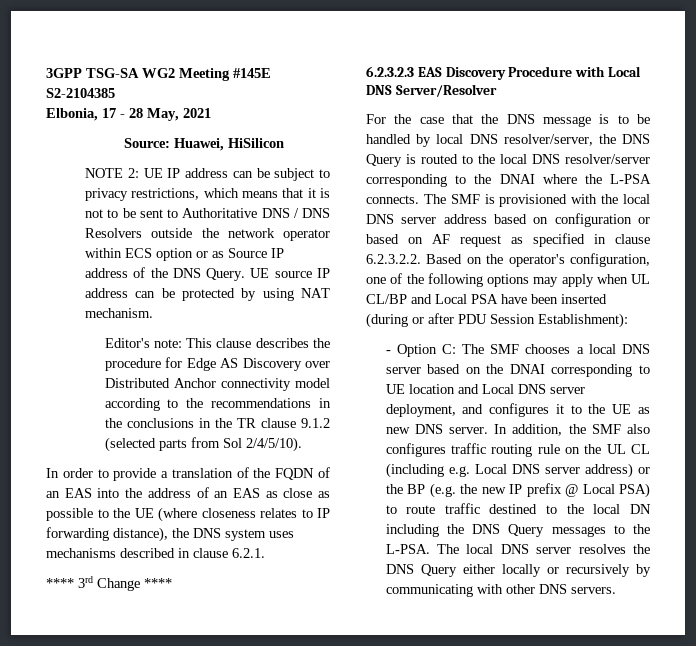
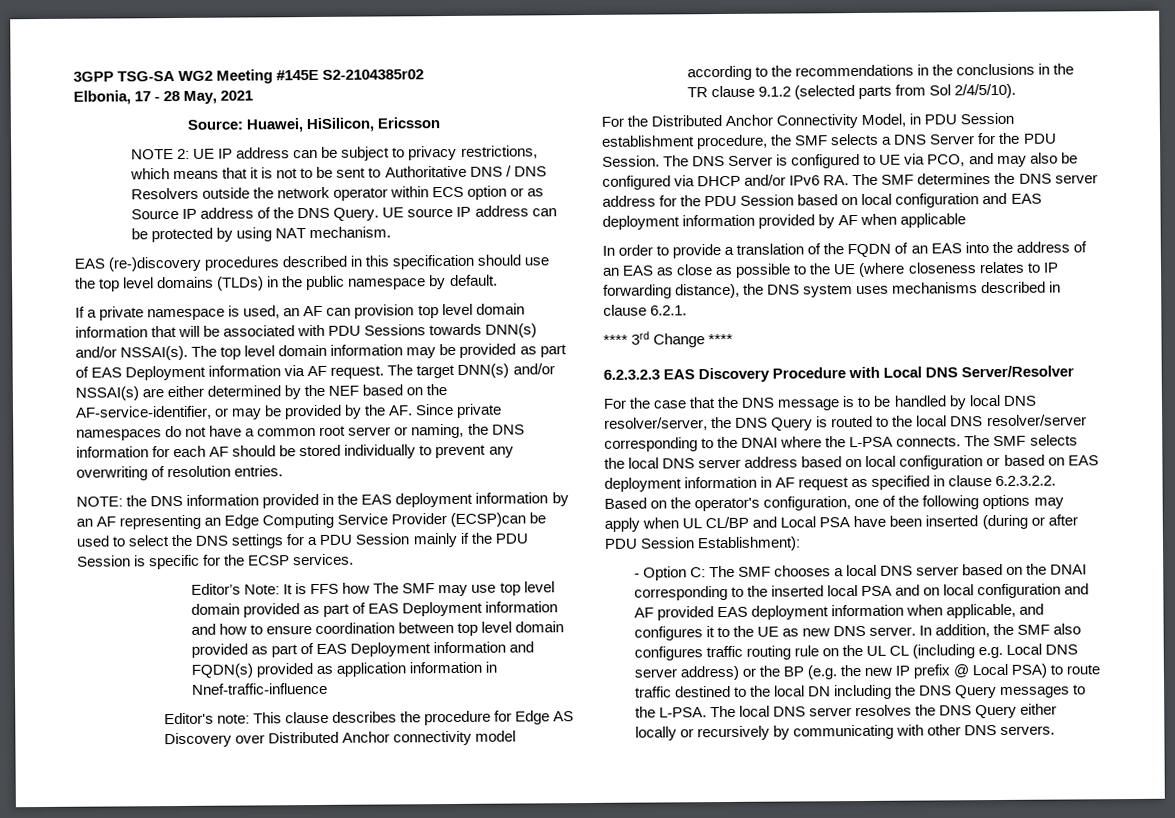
[46,88,115,98] S2-2104385 -> [322,69,425,80] S2-2104385r02
[228,138,285,148] HiSilicon -> [306,117,441,133] HiSilicon, Ericsson
(154, 313) none -> [74,254,550,272] [75,274,498,292] [75,303,525,321] [75,323,538,338] [75,343,567,361] [75,363,555,381] [75,384,448,401] [75,403,503,420] [76,423,525,441] [76,444,514,459] [76,465,284,481] [76,492,569,509] [76,512,547,530] [76,532,528,549] [77,553,355,570] [191,581,555,597] [191,601,559,618] [191,621,565,636] [191,641,535,658] [191,661,498,678] [192,682,329,695] // EAS (re-)discovery procedures described in this specification should use the top level domains (TLDs) in the public namespace by default. // If a private namespace is used, an AF can provision top level domain information that will be associated with PDU Sessions towards DNN(s) and/or NSSAI(s). The top level domain information may be provided as part of EAS Deployment information via AF request. The target DNN(s) and/or NSSAI(s) are either determined by the NEF based on the AF-service-identifier, or may be provided by the AF. Since private namespaces do not have a common root server or naming, the DNS information for each AF should be stored individually to prevent any overwriting of resolution entries. // NOTE: the DNS information provided in the EAS deployment information by an AF representing an Edge Computing Service Provider (ECSP)can be used to select the DNS settings for a PDU Session mainly if the PDU Session is specific for the ECSP services. // Editor’s Note: It is FFS how The SMF may use top level domain provided as part of EAS Deployment information and how to ensure coordination between top level domain provided as part of EAS Deployment information and FQDN(s) provided as application information in Nnef-traffic-influence
(302, 444) none -> [601,112,1015,129] [601,132,1057,150] [602,152,1078,169] [602,172,1098,190] [602,192,1042,208] [602,213,967,230] // For the Distributed Anchor Connectivity Model, in PDU Session establishment procedure, the SMF selects a DNS Server for the PDU Session. The DNS Server is configured to UE via PCO, and may also be configured via DHCP and/or IPv6 RA. The SMF determines the DNS server address for the PDU Session based on local configuration and EAS deployment information provided by AF when applicable
[484,194,598,207] is provisioned with -> [1029,434,1078,446] selects
(549, 220) none -> [865,455,897,467] local
(423, 240) none -> [1067,455,1099,466] [604,476,773,492] EAS deployment information in
[385,384,585,394] [385,404,456,417] UE location and Local DNS server deployment, -> [746,583,1090,599] [633,603,1016,621] the inserted local PSA and on local configuration and AF provided EAS deployment information when applicable,

